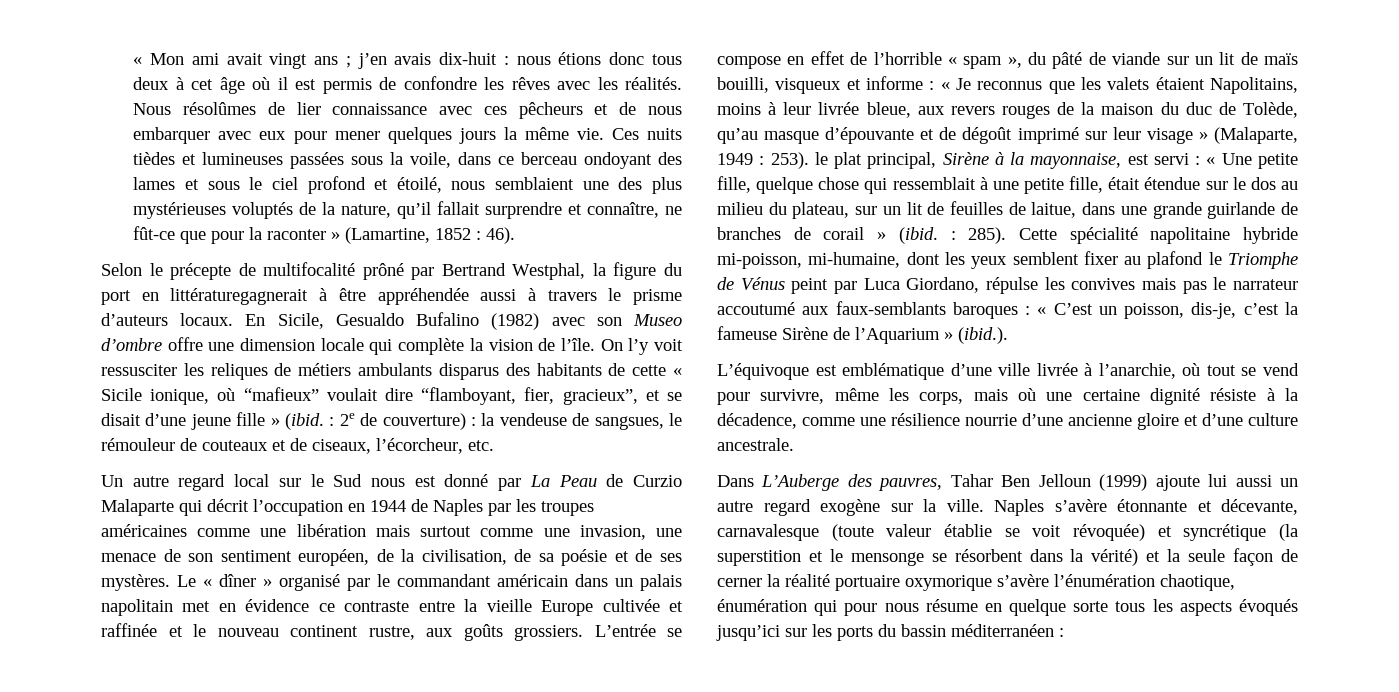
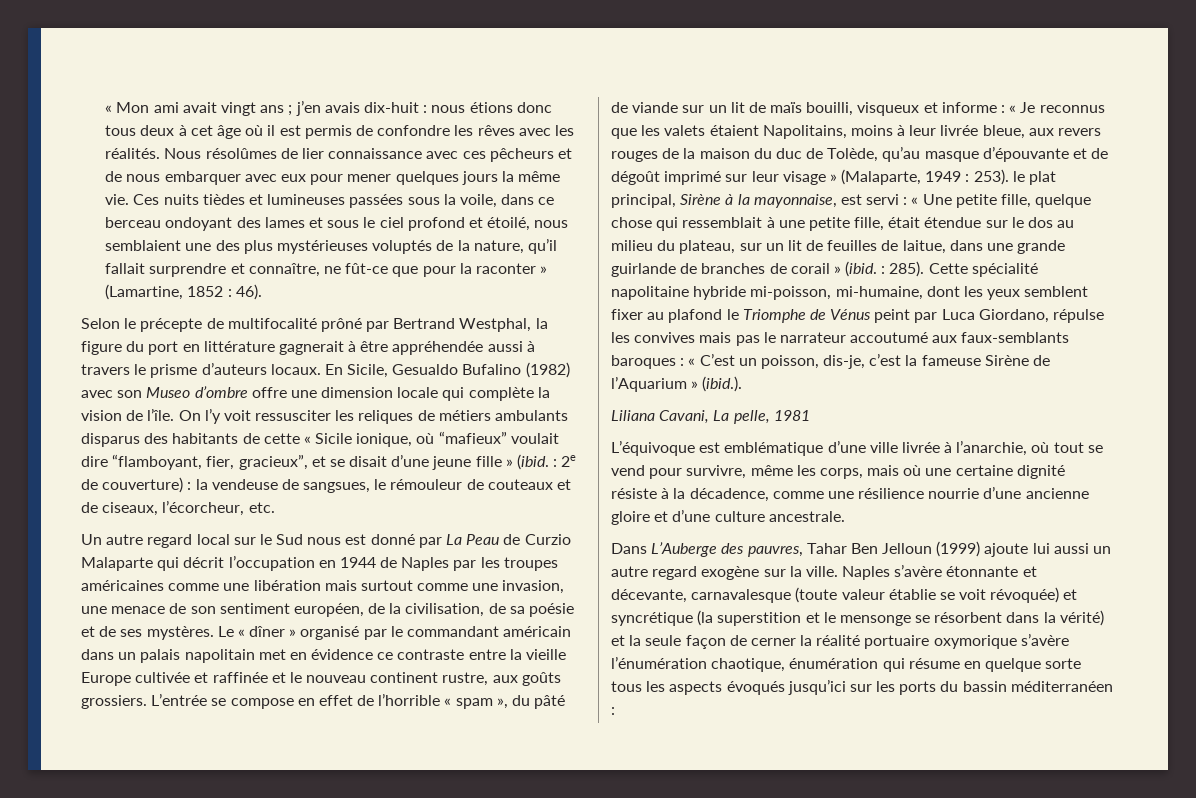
[170,288,309,305] littératuregagnerait -> [203,341,344,355] littérature gagnerait
(1008, 335) none -> [611,410,810,424] // Liliana Cavani, La pelle, 1981
[844,603,919,616] pour nous -> (905, 665) none

